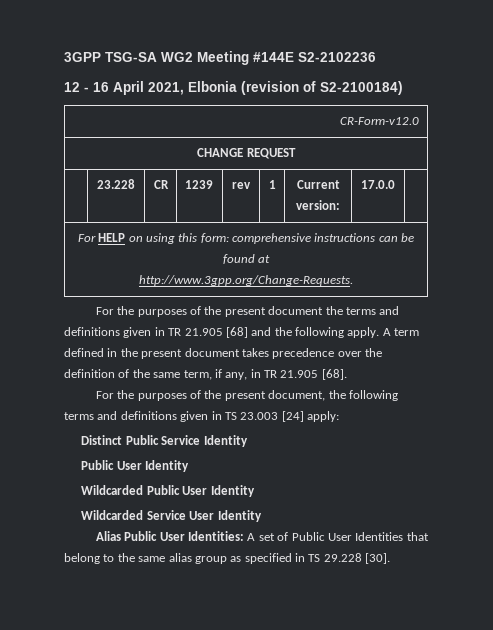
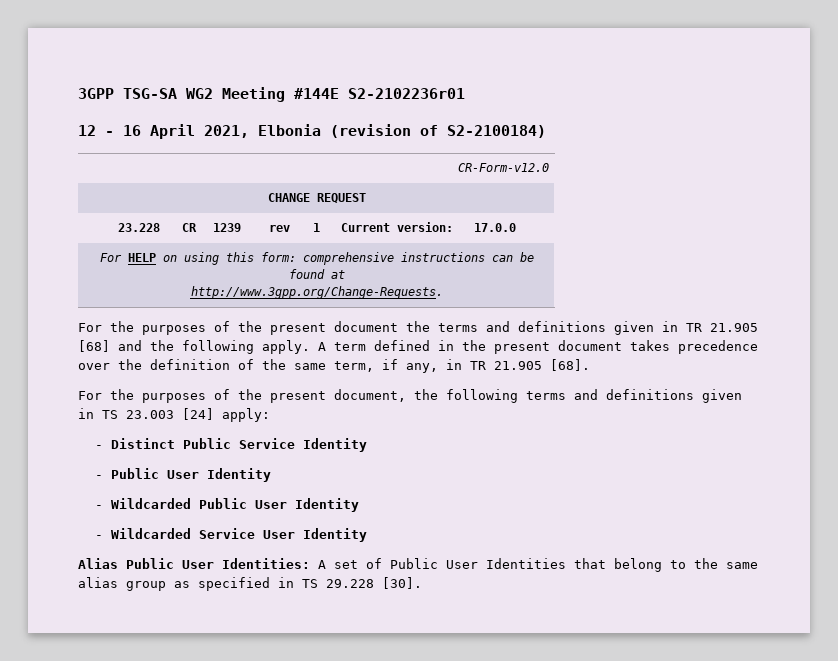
[298,52,376,62] S2-2102236 -> [348,88,465,99] S2-2102236r01
(339, 416) none -> [94,445,103,449] -
[81,460,190,472] Public User Identity // -> [94,468,271,482] [94,505,103,509] - Public User Identity // -
(255, 491) none -> [94,535,103,539] -

